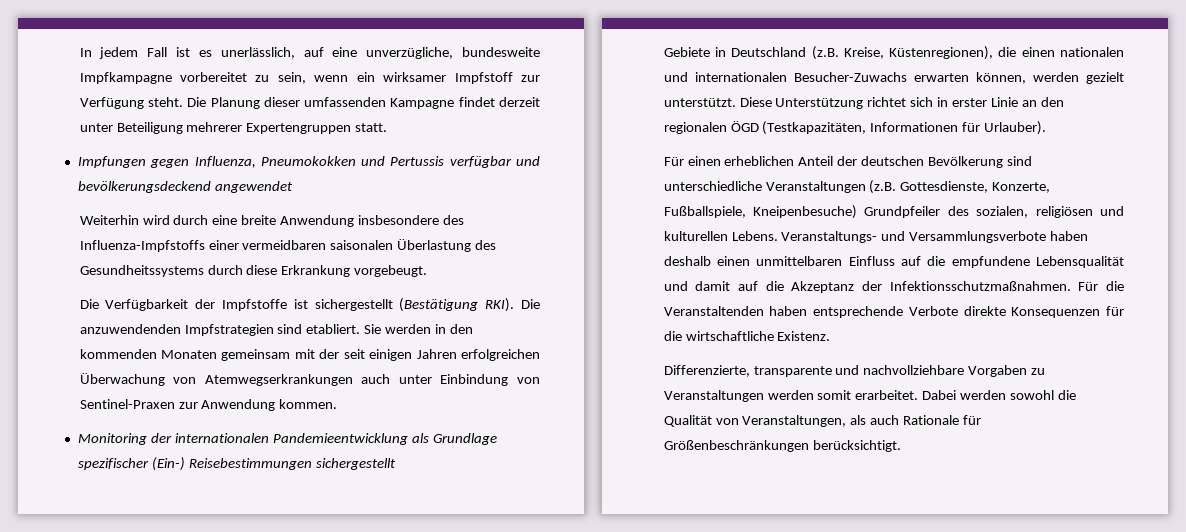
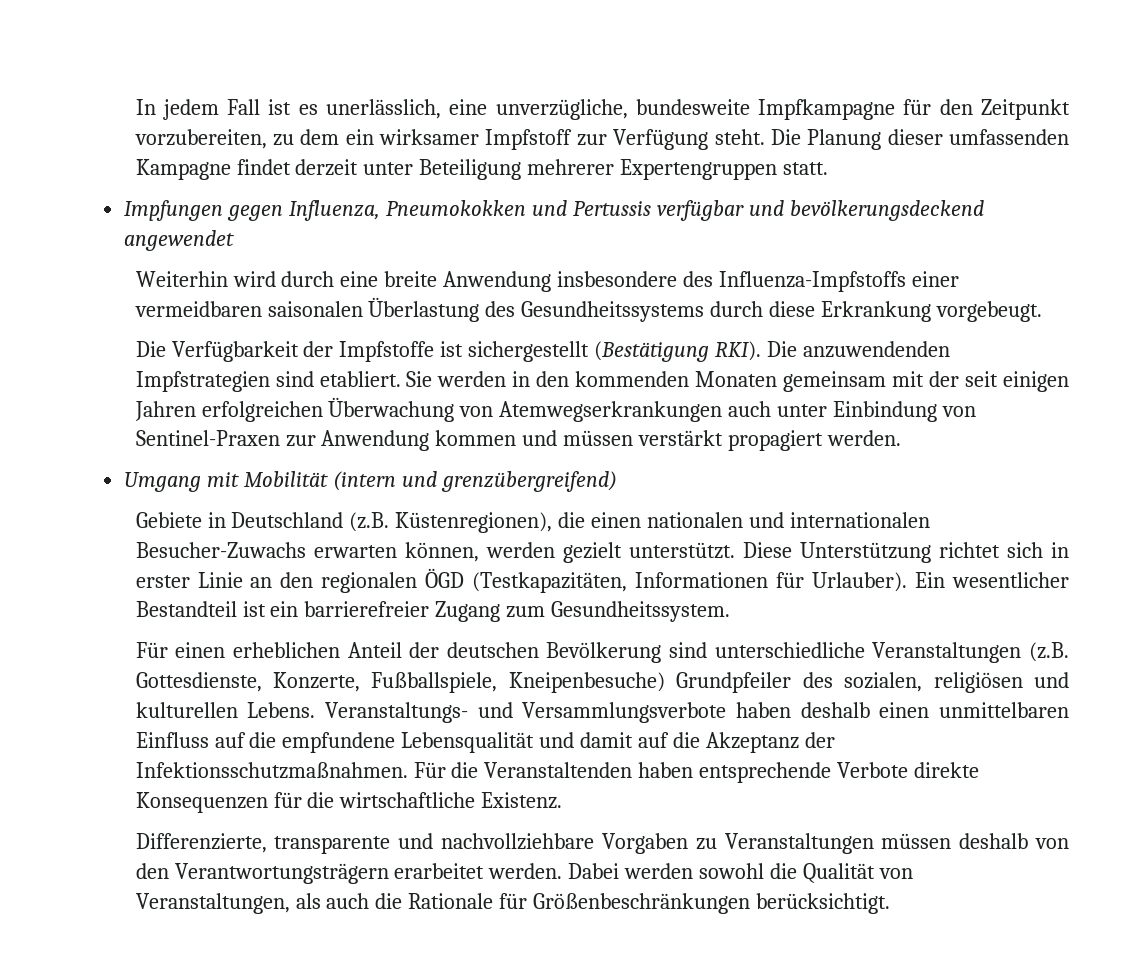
[303,47,324,57] auf -> (442, 109) none
[180,72,349,84] vorbereitet zu sein, wenn -> [903,99,1070,120] [134,129,340,149] für den Zeitpunkt vorzubereiten, zu dem
[279,399,338,409] [77,433,497,445] [77,457,396,471] kommen. // Monitoring der internationalen Pandemieentwicklung als Grundlage spezifischer (Ein-) Reisebestimmungen sichergestellt -> [435,430,902,451] [124,471,617,492] kommen und müssen verstärkt propagiert werden. // Umgang mit Mobilität (intern und grenzübergreifend)
[843,47,884,59] Kreise, -> (390, 522) none
(1047, 128) none -> [915,572,1069,588] [135,601,731,622] Ein wesentlicher Bestandteil ist ein barrierefreier Zugang zum Gesundheitssystem.
[767,390,919,400] werden somit erarbeitet. -> [881,833,1069,849] [135,863,563,884] müssen deshalb von den Verantwortungsträgern erarbeitet werden.
(900, 420) none -> [375,893,403,909] die

